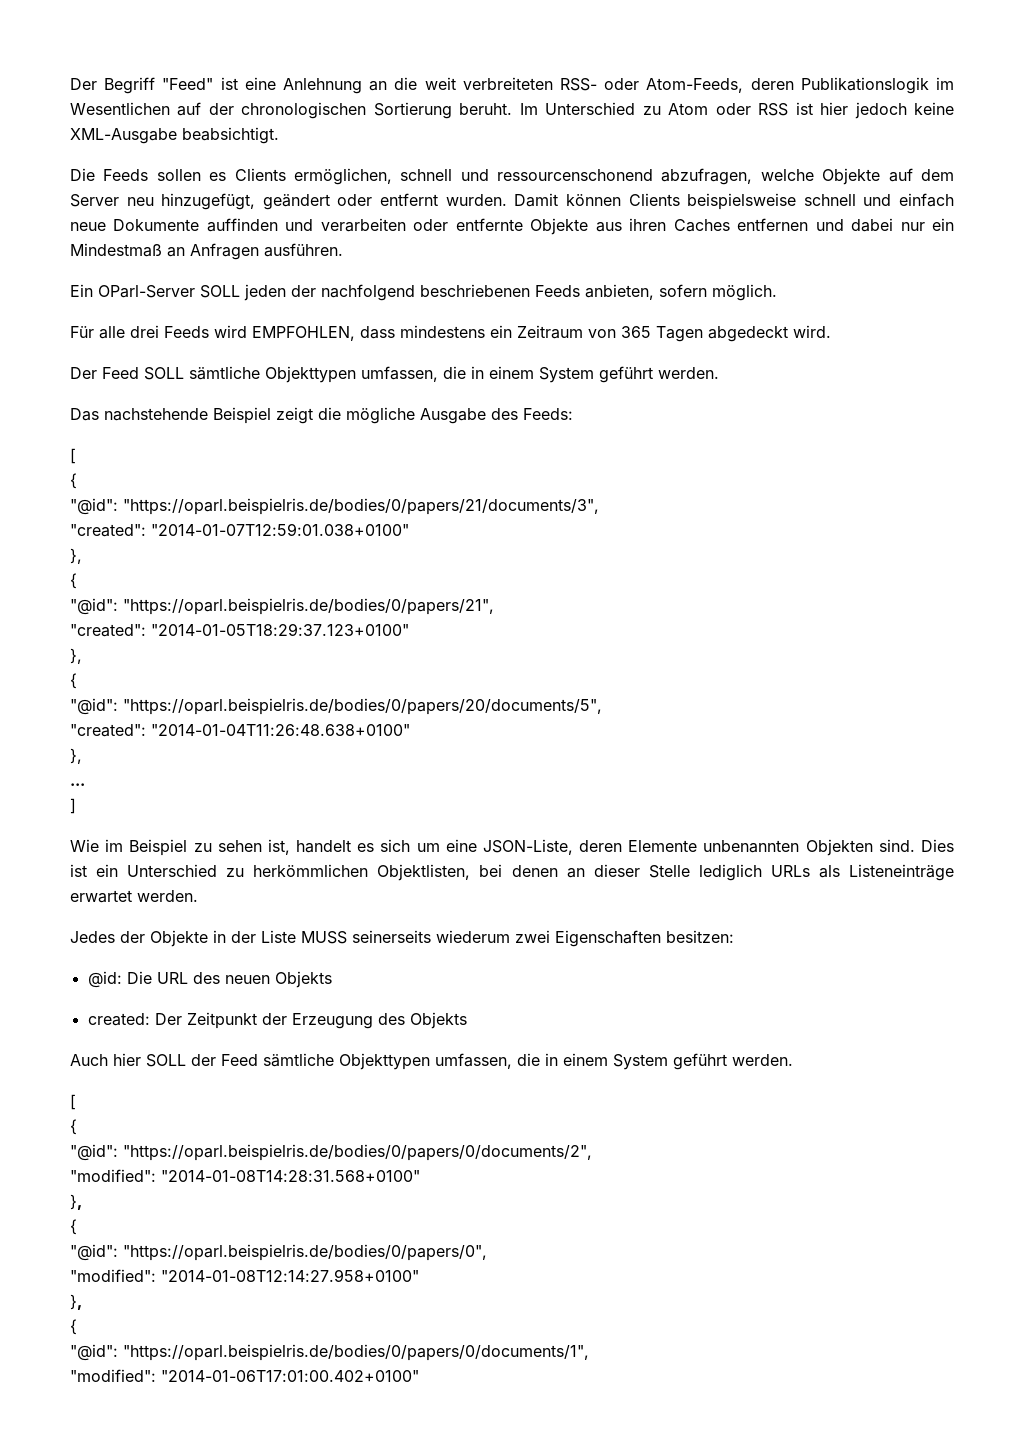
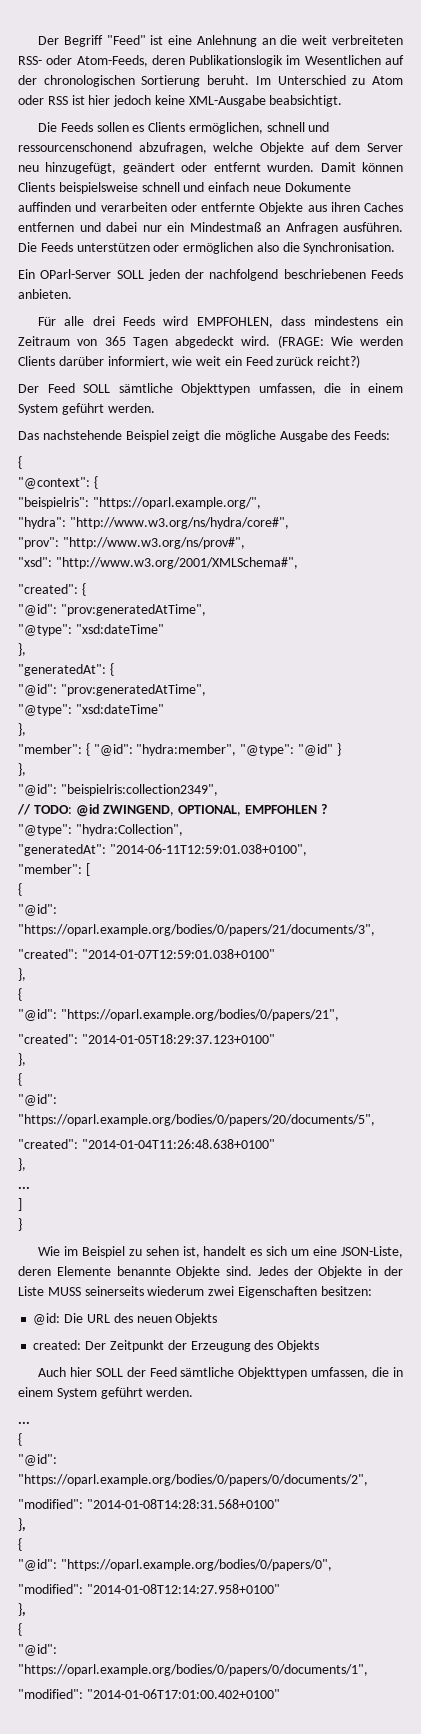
(343, 250) none -> [18,242,396,254] Die Feeds unterstützen oder ermöglichen also die Synchronisation.
[585,284,777,301] anbieten, sofern möglich. -> [18,289,72,299] anbieten.
(831, 331) none -> [277,335,403,348] [18,355,361,368] (FRAGE: Wie werden Clients darüber informiert, wie weit ein Feed zurück reicht?)
[70,448,76,464] [70,473,77,489] [70,498,599,515] [ // { // "@id": "https://oparl.beispielris.de/bodies/0/papers/21/documents/3", -> [18,456,22,469] [18,476,98,489] [18,497,261,509] [18,517,289,529] [18,537,245,549] [18,557,298,569] [18,583,86,596] [18,604,206,616] [18,624,164,636] [18,643,26,656] [18,663,114,676] [18,684,206,696] [18,704,164,716] [18,723,26,736] [18,743,341,756] [18,763,26,776] [18,784,218,796] [17,804,327,817] [18,824,183,836] [18,844,307,856] [18,863,90,876] [18,883,22,896] [18,904,57,916] [18,924,375,936] { // "@context": { // "beispielris": "https://oparl.example.org/", // "hydra": "http://www.w3.org/ns/hydra/core#", // "prov": "http://www.w3.org/ns/prov#", // "xsd": "http://www.w3.org/2001/XMLSchema#", // "created": { // "@id": "prov:generatedAtTime", // "@type": "xsd:dateTime" // }, // "generatedAt": { // "@id": "prov:generatedAtTime", // "@type": "xsd:dateTime" // }, // "member": { "@id": "hydra:member", "@type": "@id" } // }, // "@id": "beispielris:collection2349", // // TODO: @id ZWINGEND, OPTIONAL, EMPFOHLEN ? // "@type": "hydra:Collection", // "generatedAt": "2014-06-11T12:59:01.038+0100", // "member": [ // { // "@id": "https://oparl.example.org/bodies/0/papers/21/documents/3",
[123,598,494,615] "https://oparl.beispielris.de/bodies/0/papers/21", -> [60,1009,339,1021] "https://oparl.example.org/bodies/0/papers/21",
[123,698,602,715] "https://oparl.beispielris.de/bodies/0/papers/20/documents/5", -> [18,1114,375,1126] "https://oparl.example.org/bodies/0/papers/20/documents/5",
(76, 806) none -> [18,1218,22,1231] // }
[703,839,954,856] [70,864,954,881] [70,890,198,903] unbenannten Objekten sind. Dies ist ein Unterschied zu herkömmlichen Objektlisten, bei denen an dieser Stelle lediglich URLs als Listeneinträge erwartet werden. // -> [116,1266,253,1278] benannte Objekte sind.
[70,1094,76,1110] [70,1119,77,1135] [70,1144,592,1161] [ // { // "@id": "https://oparl.beispielris.de/bodies/0/papers/0/documents/2", -> [18,1421,30,1424] [18,1433,22,1446] [18,1454,57,1466] [18,1474,368,1486] ... // { // "@id": "https://oparl.example.org/bodies/0/papers/0/documents/2",
[123,1244,487,1261] "https://oparl.beispielris.de/bodies/0/papers/0", -> [60,1559,332,1571] "https://oparl.example.org/bodies/0/papers/0",
[123,1344,589,1361] "https://oparl.beispielris.de/bodies/0/papers/0/documents/1", -> [18,1664,368,1676] "https://oparl.example.org/bodies/0/papers/0/documents/1",

